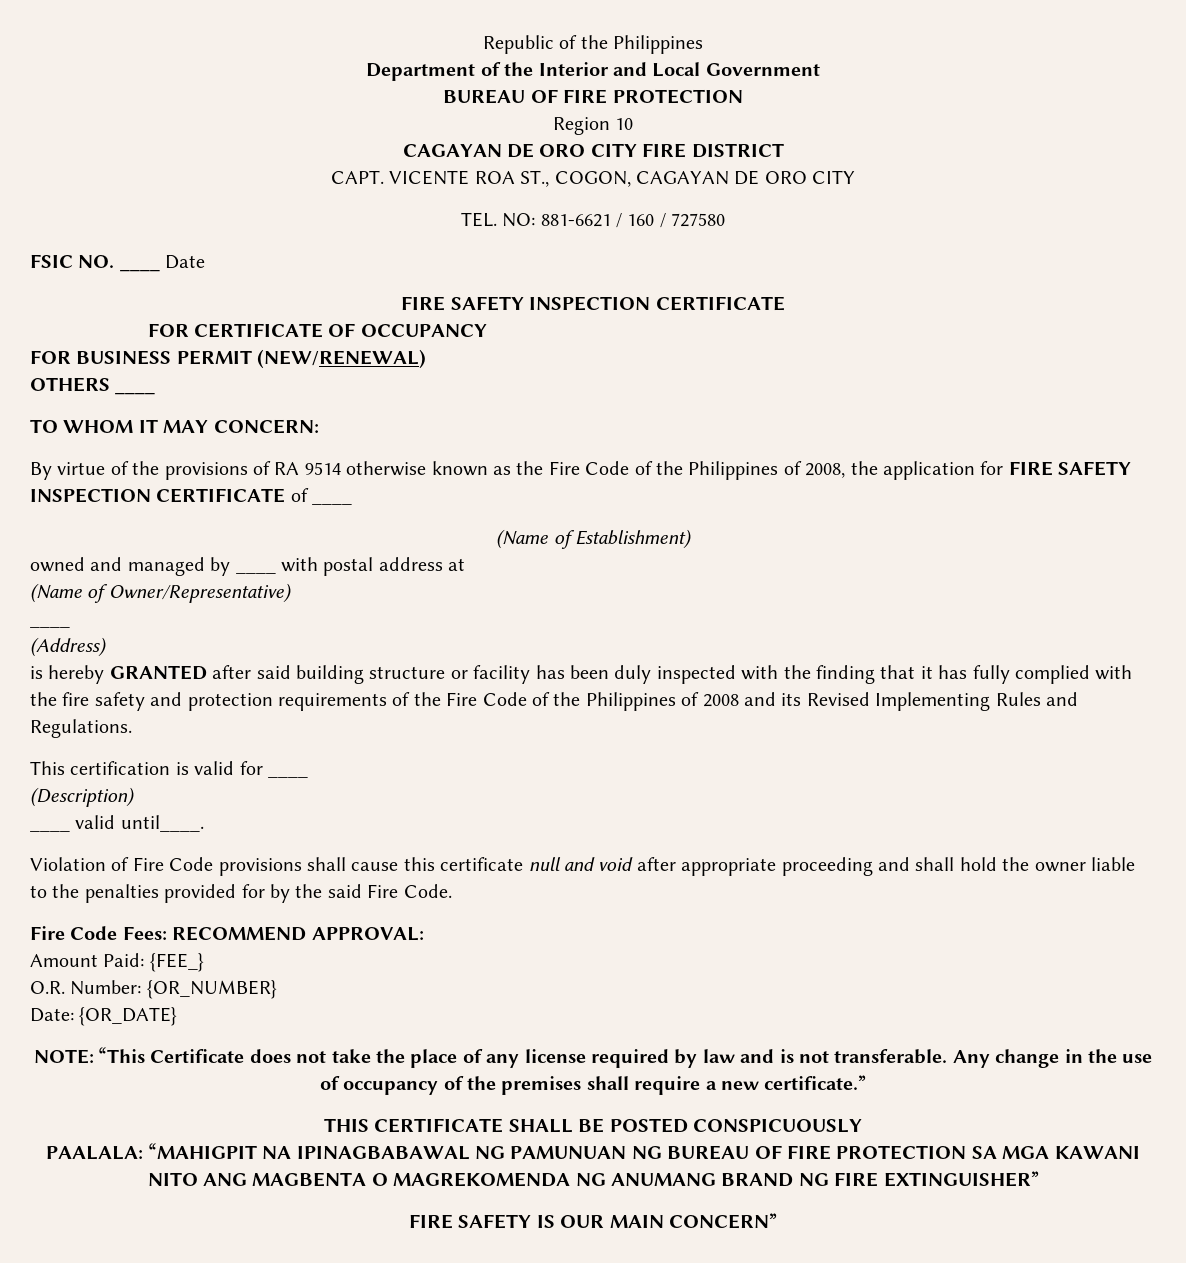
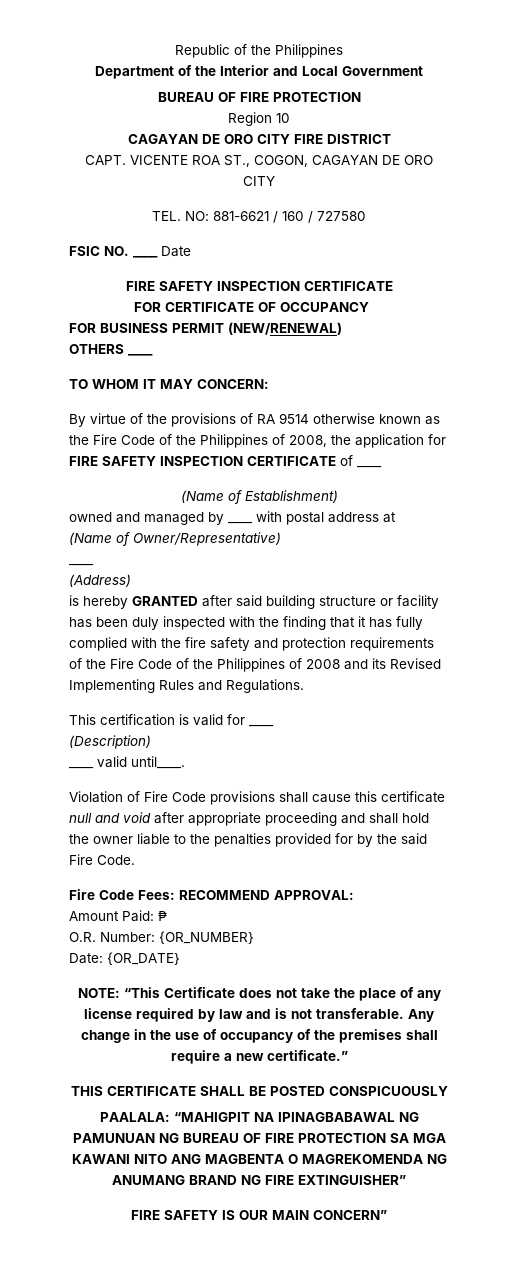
[149,953,204,972] {FEE_} -> [158,911,167,921] ₱

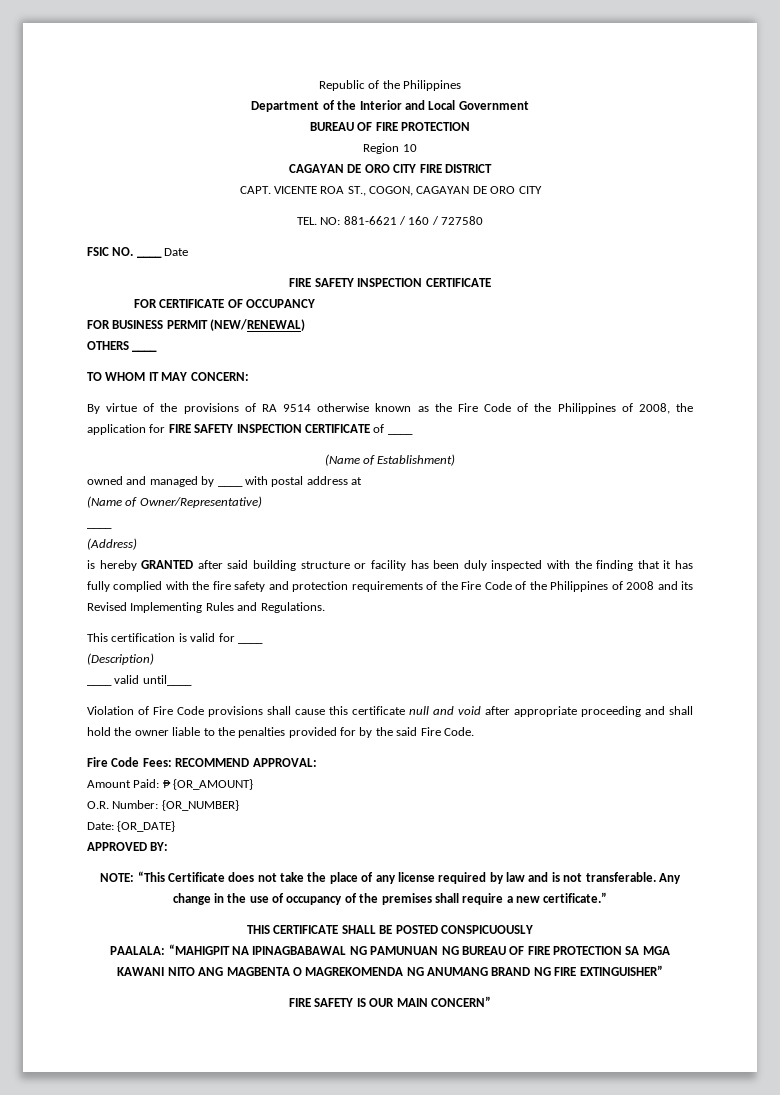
[131,756,185,769] until____. -> [142,675,192,686] until____
(167, 916) none -> [173,779,254,790] {OR_AMOUNT}
(180, 958) none -> [87,842,169,851] // APPROVED BY:

